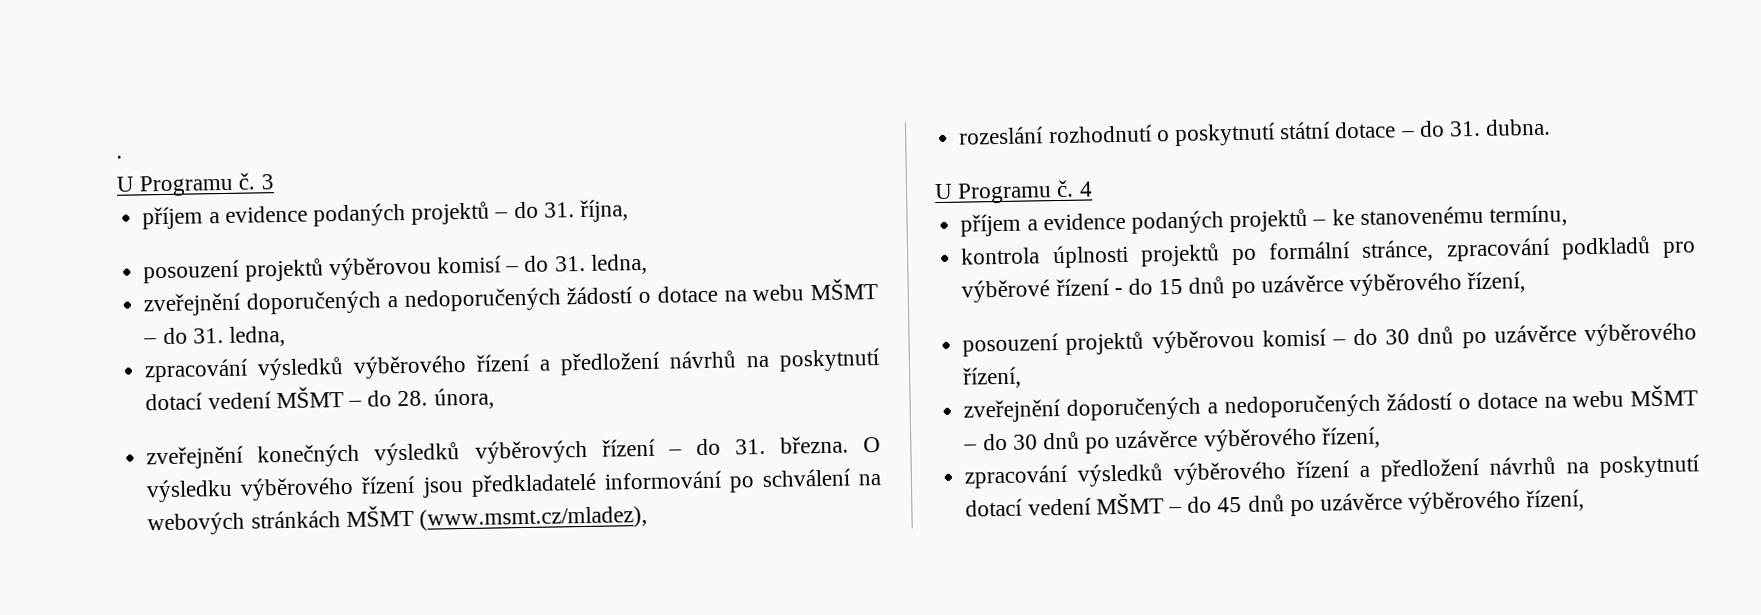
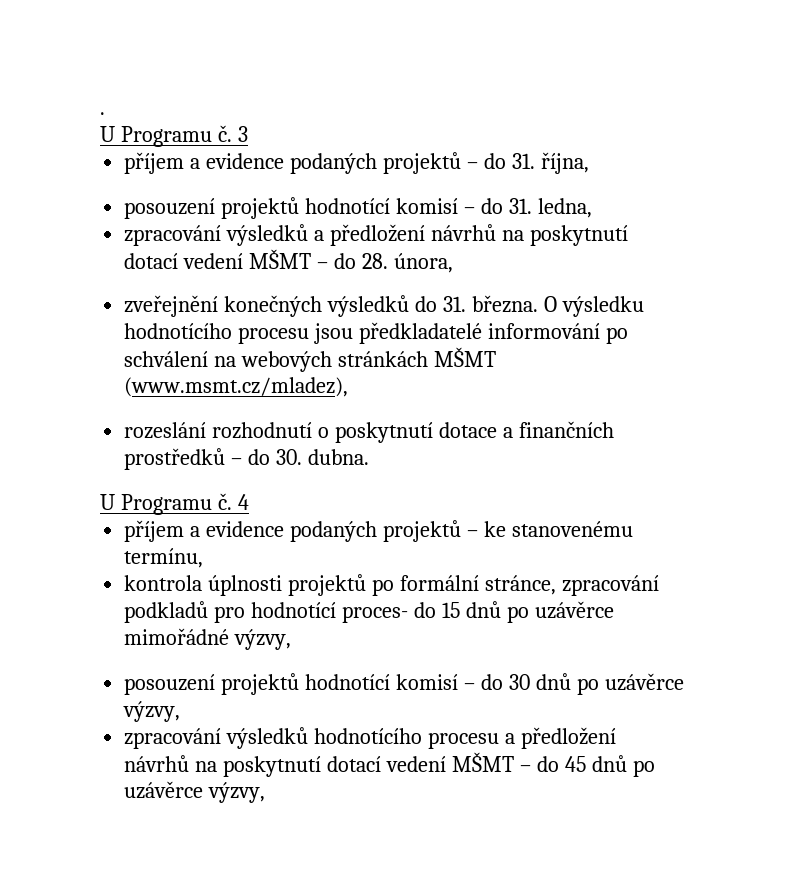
[328,256,432,281] výběrovou -> [305,198,391,214] hodnotící
[143,278,878,317] [143,325,286,347] [144,353,532,383] // zveřejnění doporučených a nedoporučených žádostí o dotace na webu MŠMT – do 31. ledna, // zpracování výsledků výběrového řízení -> [124,224,309,246] // zpracování výsledků
[474,438,682,464] výběrových řízení – -> (410, 306) none
[240,475,417,501] výběrového řízení -> [124,323,310,344] hodnotícího procesu
[1279,120,1481,140] státní dotace – do 31. -> [438,421,614,438] [124,448,303,470] dotace a finančních prostředků – do 30.
[961,278,1123,303] výběrové řízení - -> [251,602,409,623] hodnotící proces-
[1348,271,1527,297] [962,329,1255,357] výběrového řízení, // posouzení projektů výběrovou -> [124,628,292,650] [124,673,391,695] mimořádné výzvy, // posouzení projektů hodnotící
[1584,322,1697,347] [963,366,1023,389] [963,384,1698,423] [963,426,1381,454] [964,460,1351,489] výběrového řízení, // zveřejnění doporučených a nedoporučených žádostí o dotace na webu MŠMT – do 30 dnů po uzávěrce výběrového řízení, // zpracování výsledků výběrového řízení -> [123,701,181,722] [124,727,500,749] výzvy, // zpracování výsledků hodnotícího procesu
[1408,489,1586,515] výběrového řízení, -> [208,782,266,803] výzvy,

